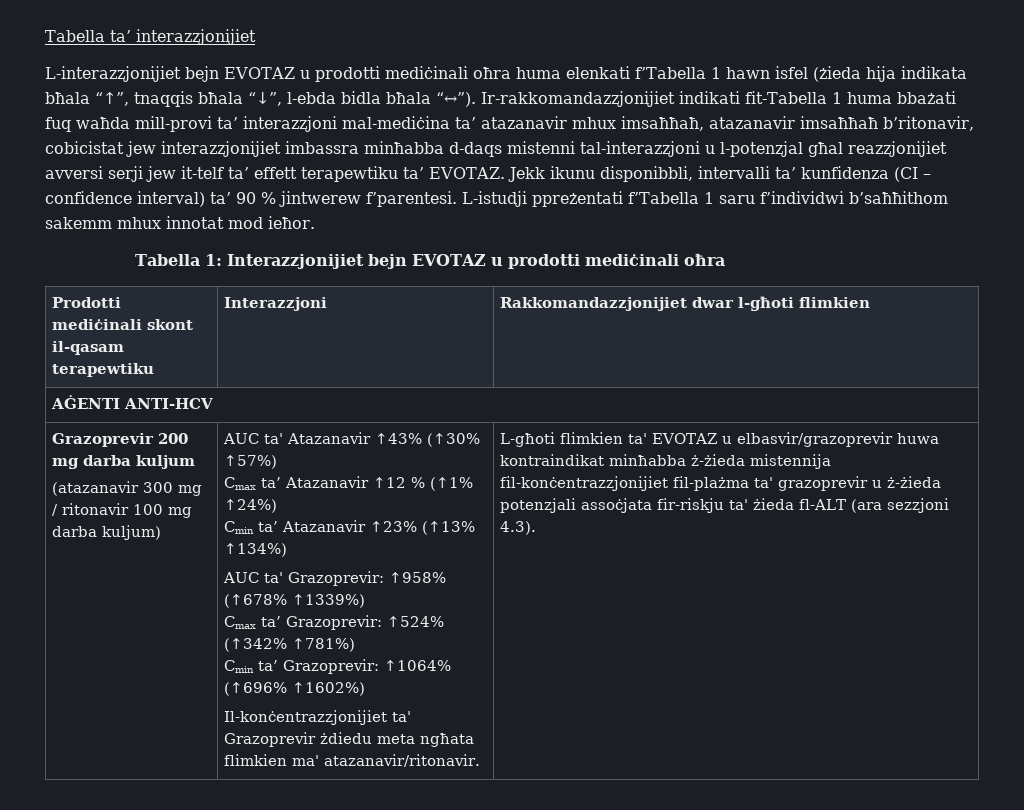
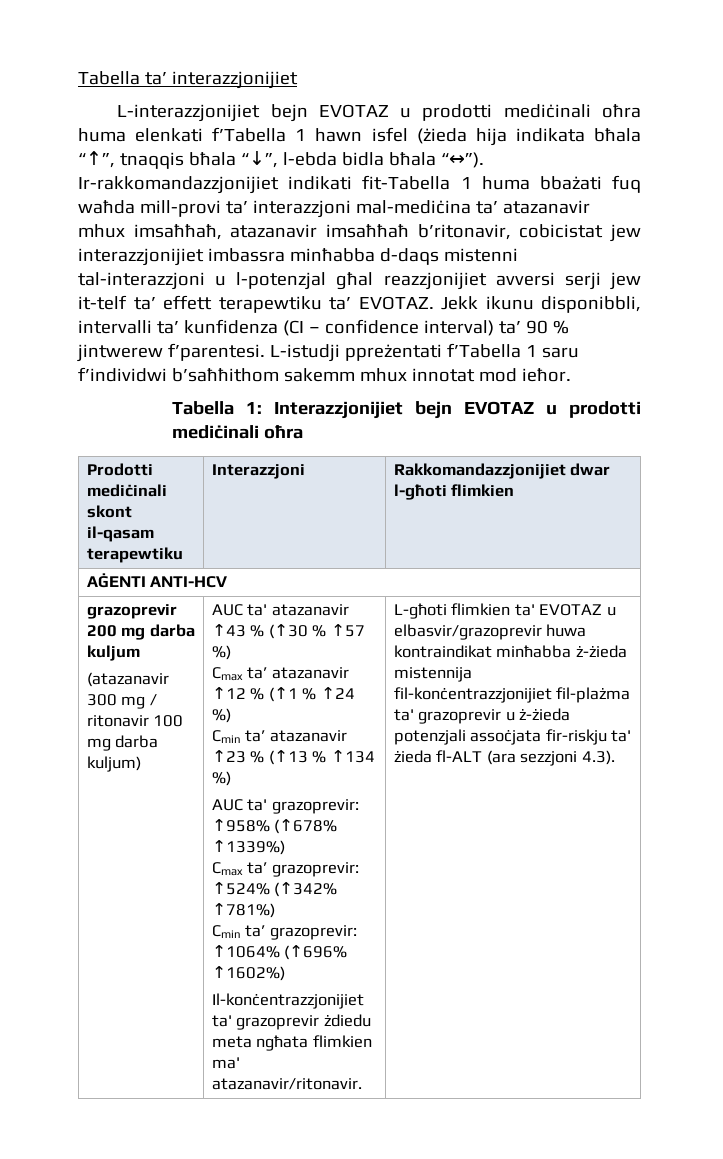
[52,433,155,447] Grazoprevir -> [86,604,177,619] grazoprevir
[287,432,481,447] [224,455,278,469] [224,476,370,490] Atazanavir ↑43% (↑30% ↑57%) // Cmax ta’ Atazanavir -> [271,604,349,616] [211,624,365,639] [211,645,231,660] [211,667,349,681] atazanavir ↑43 % (↑30 % ↑57 %) // Cmax ta’ atazanavir
[430,477,474,491] [224,499,278,513] [224,520,476,535] [224,543,288,557] [223,571,385,586] (↑1% ↑24%) // Cmin ta’ Atazanavir ↑23% (↑13% ↑134%) // AUC ta' Grazoprevir: -> [268,687,355,702] [211,708,231,723] [211,730,347,743] [211,750,375,765] [211,771,231,786] [211,799,359,814] (↑1 % ↑24 %) // Cmin ta’ atazanavir ↑23 % (↑13 % ↑134 %) // AUC ta' grazoprevir:
[286,615,383,630] Grazoprevir: -> [271,862,359,877] grazoprevir:
[283,659,380,674] Grazoprevir: -> [269,925,357,940] grazoprevir:
[224,732,317,747] Grazoprevir -> [236,1015,320,1030] grazoprevir

